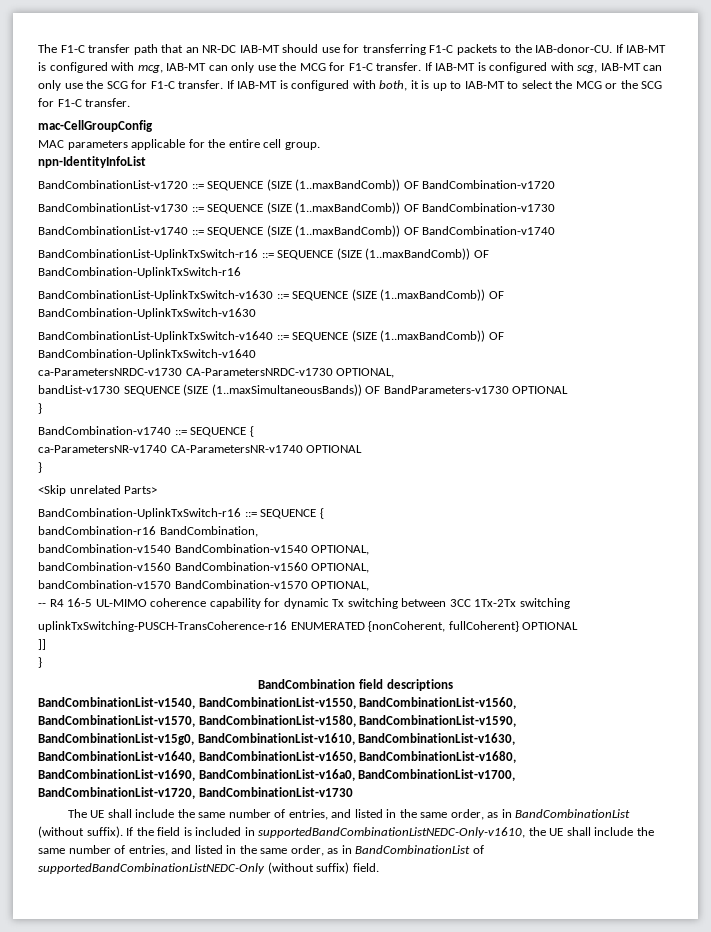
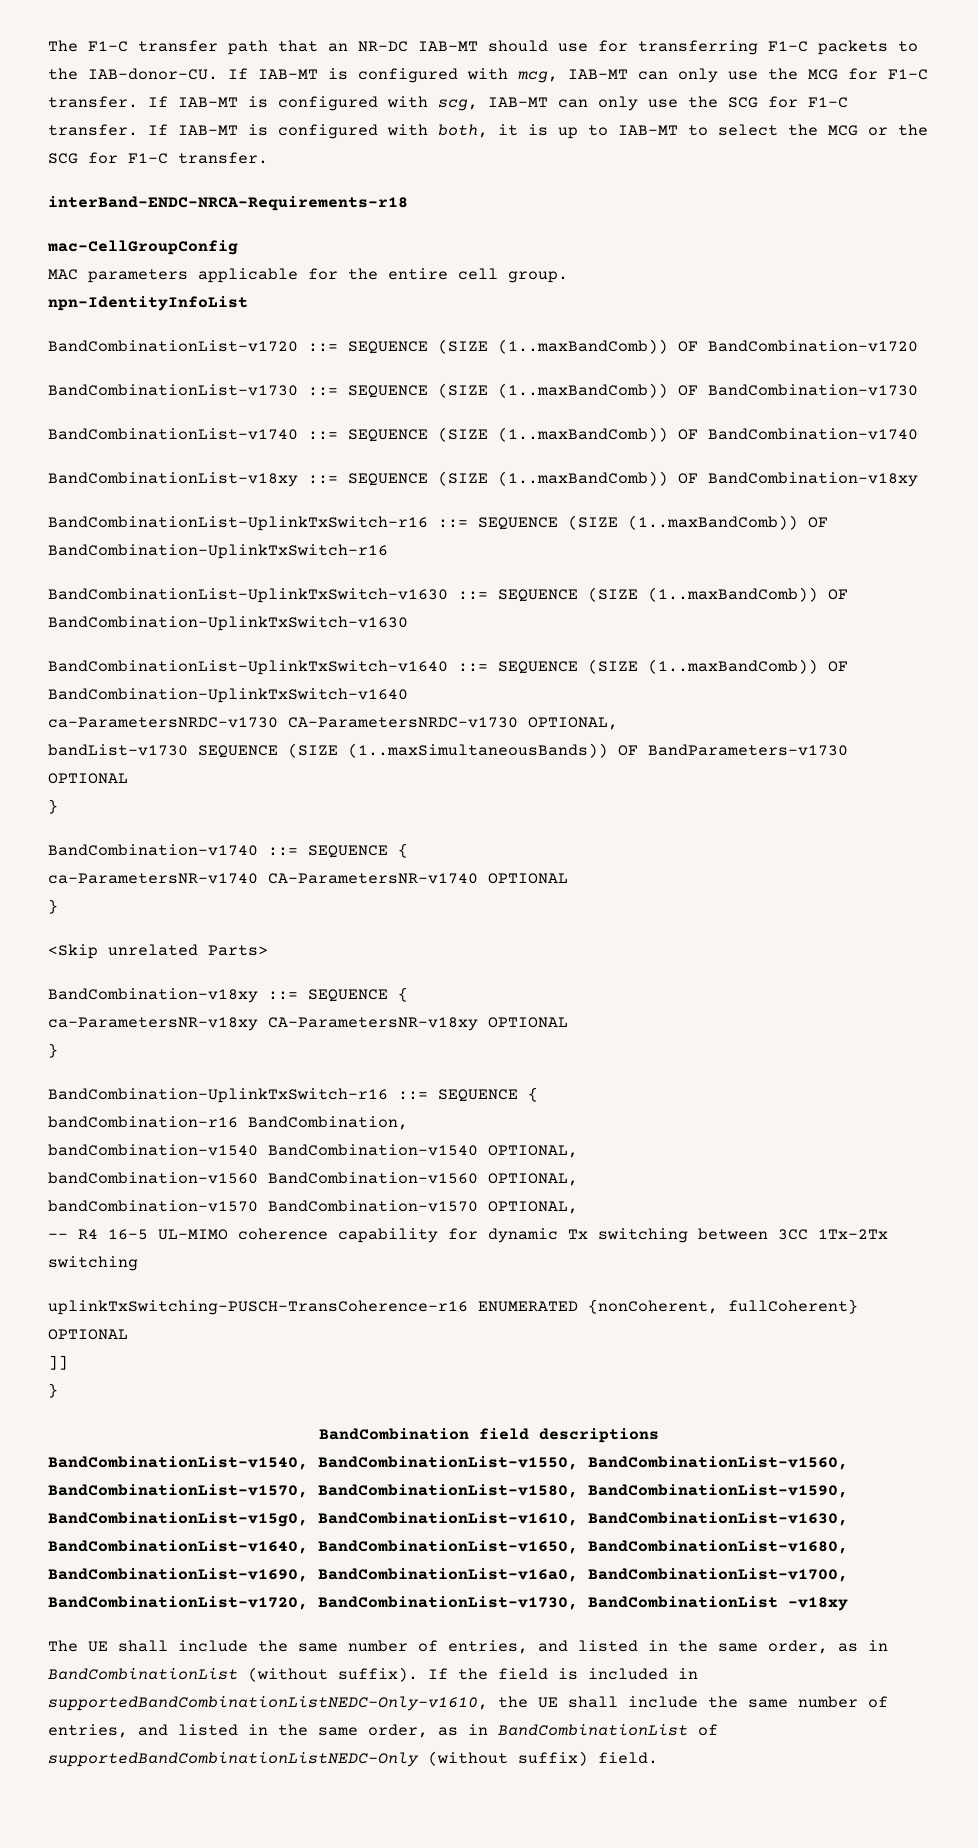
(131, 102) none -> [48,196,408,211] // interBand-ENDC-NRCA-Requirements-r18
(556, 230) none -> [48,471,918,487] // BandCombinationList-v18xy ::= SEQUENCE (SIZE (1..maxBandComb)) OF BandCombination-v18xy
(158, 490) none -> [48,987,408,1003] [48,1017,568,1031] [48,1043,58,1058] // BandCombination-v18xy ::= SEQUENCE { // ca-ParametersNR-v18xy CA-ParametersNR-v18xy OPTIONAL // }
[198,787,353,797] BandCombinationList-v1730 -> [318,1596,848,1611] BandCombinationList-v1730, BandCombinationList -v18xy

